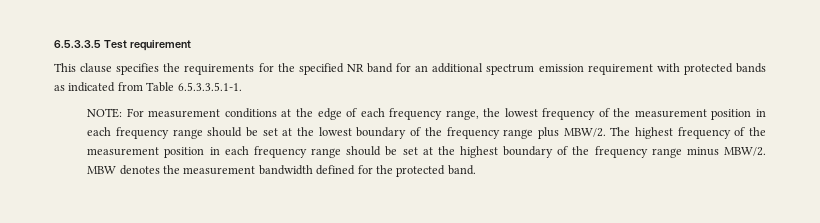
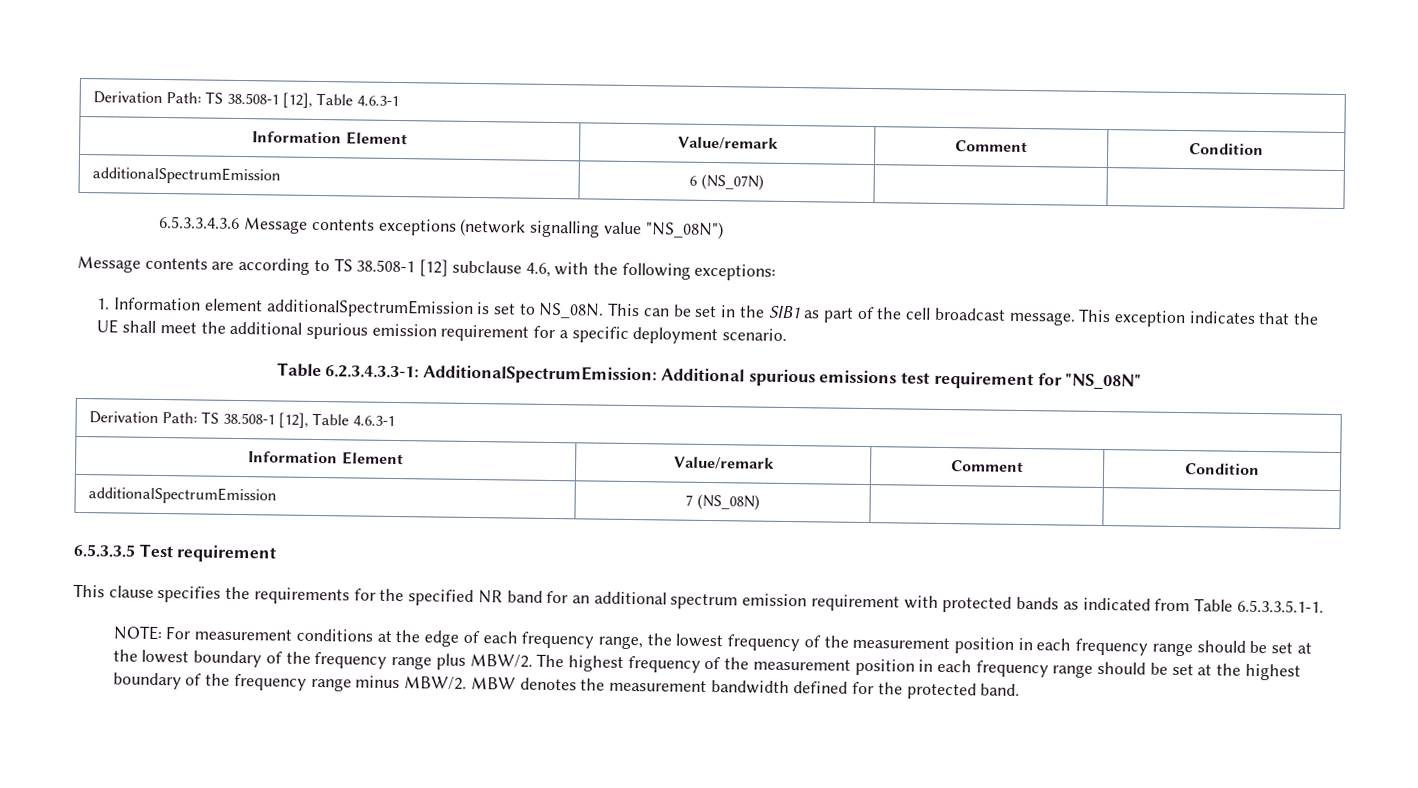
(54, 44) none -> [92,91,399,108] [252,131,408,146] [677,136,779,150] [954,140,1028,153] [1189,143,1264,156] [91,166,281,185] [689,173,764,191] [159,215,724,240] [77,255,777,281] [97,297,1320,328] [96,319,788,345] [276,362,1143,390] [88,411,395,428] [248,451,404,466] [673,456,775,470] [950,460,1024,473] [1185,463,1260,476] [87,486,277,505] [685,493,760,511] Derivation Path: TS 38.508-1 [12], Table 4.6.3-1 // Information Element | Value/remark | Comment | Condition // additionalSpectrumEmission | 6 (NS_07N) | | // 6.5.3.3.4.3.6 Message contents exceptions (network signalling value "NS_08N") // Message contents are according to TS 38.508-1 [12] subclause 4.6, with the following exceptions: // 1. Information element additionalSpectrumEmission is set to NS_08N. This can be set in the SIB1 as part of the cell broadcast message. This exception indicates that the UE shall meet the additional spurious emission requirement for a specific deployment scenario. // Table 6.2.3.4.3.3-1: AdditionalSpectrumEmission: Additional spurious emissions test requirement for "NS_08N" // Derivation Path: TS 38.508-1 [12], Table 4.6.3-1 // Information Element | Value/remark | Comment | Condition // additionalSpectrumEmission | 7 (NS_08N) | | //

